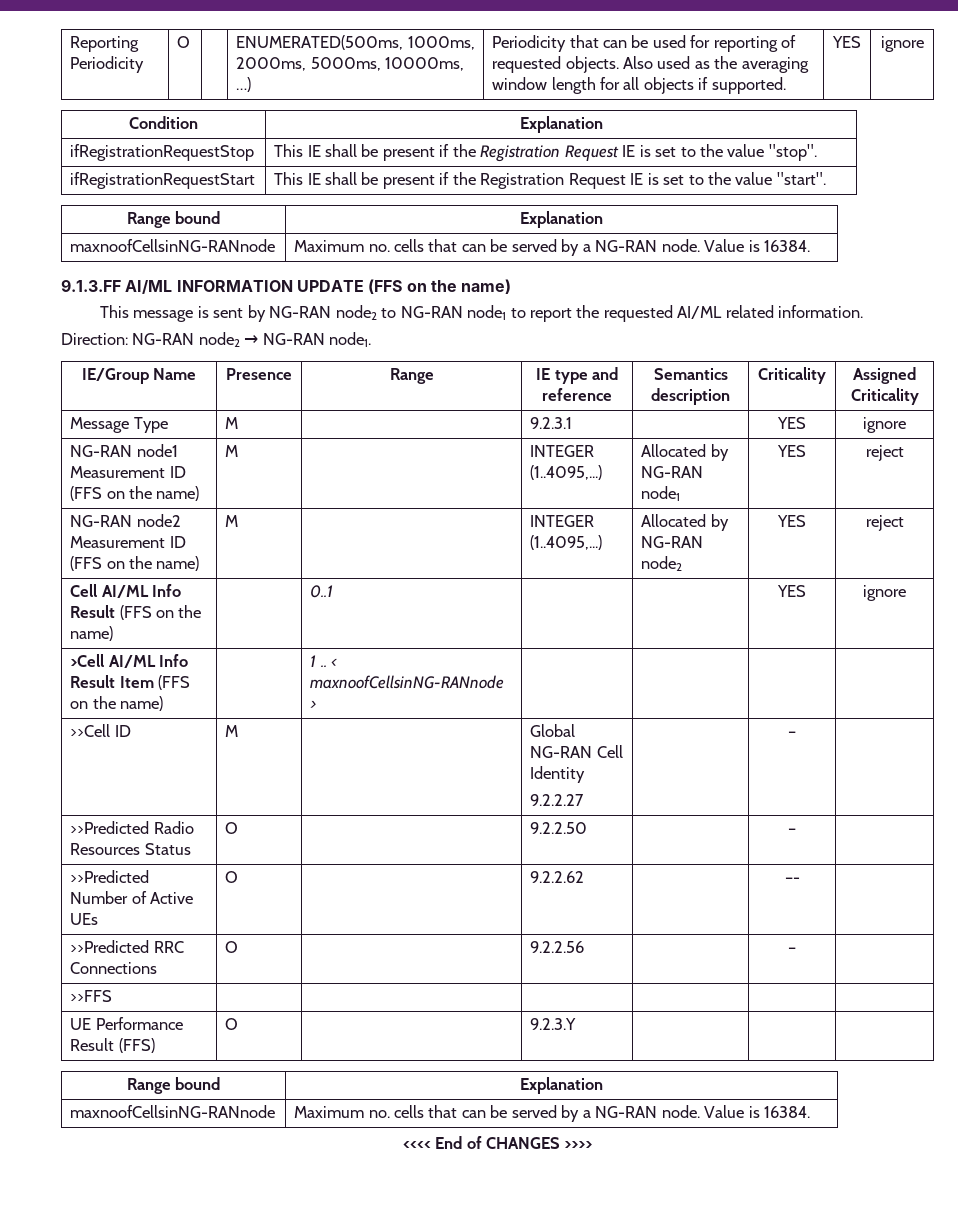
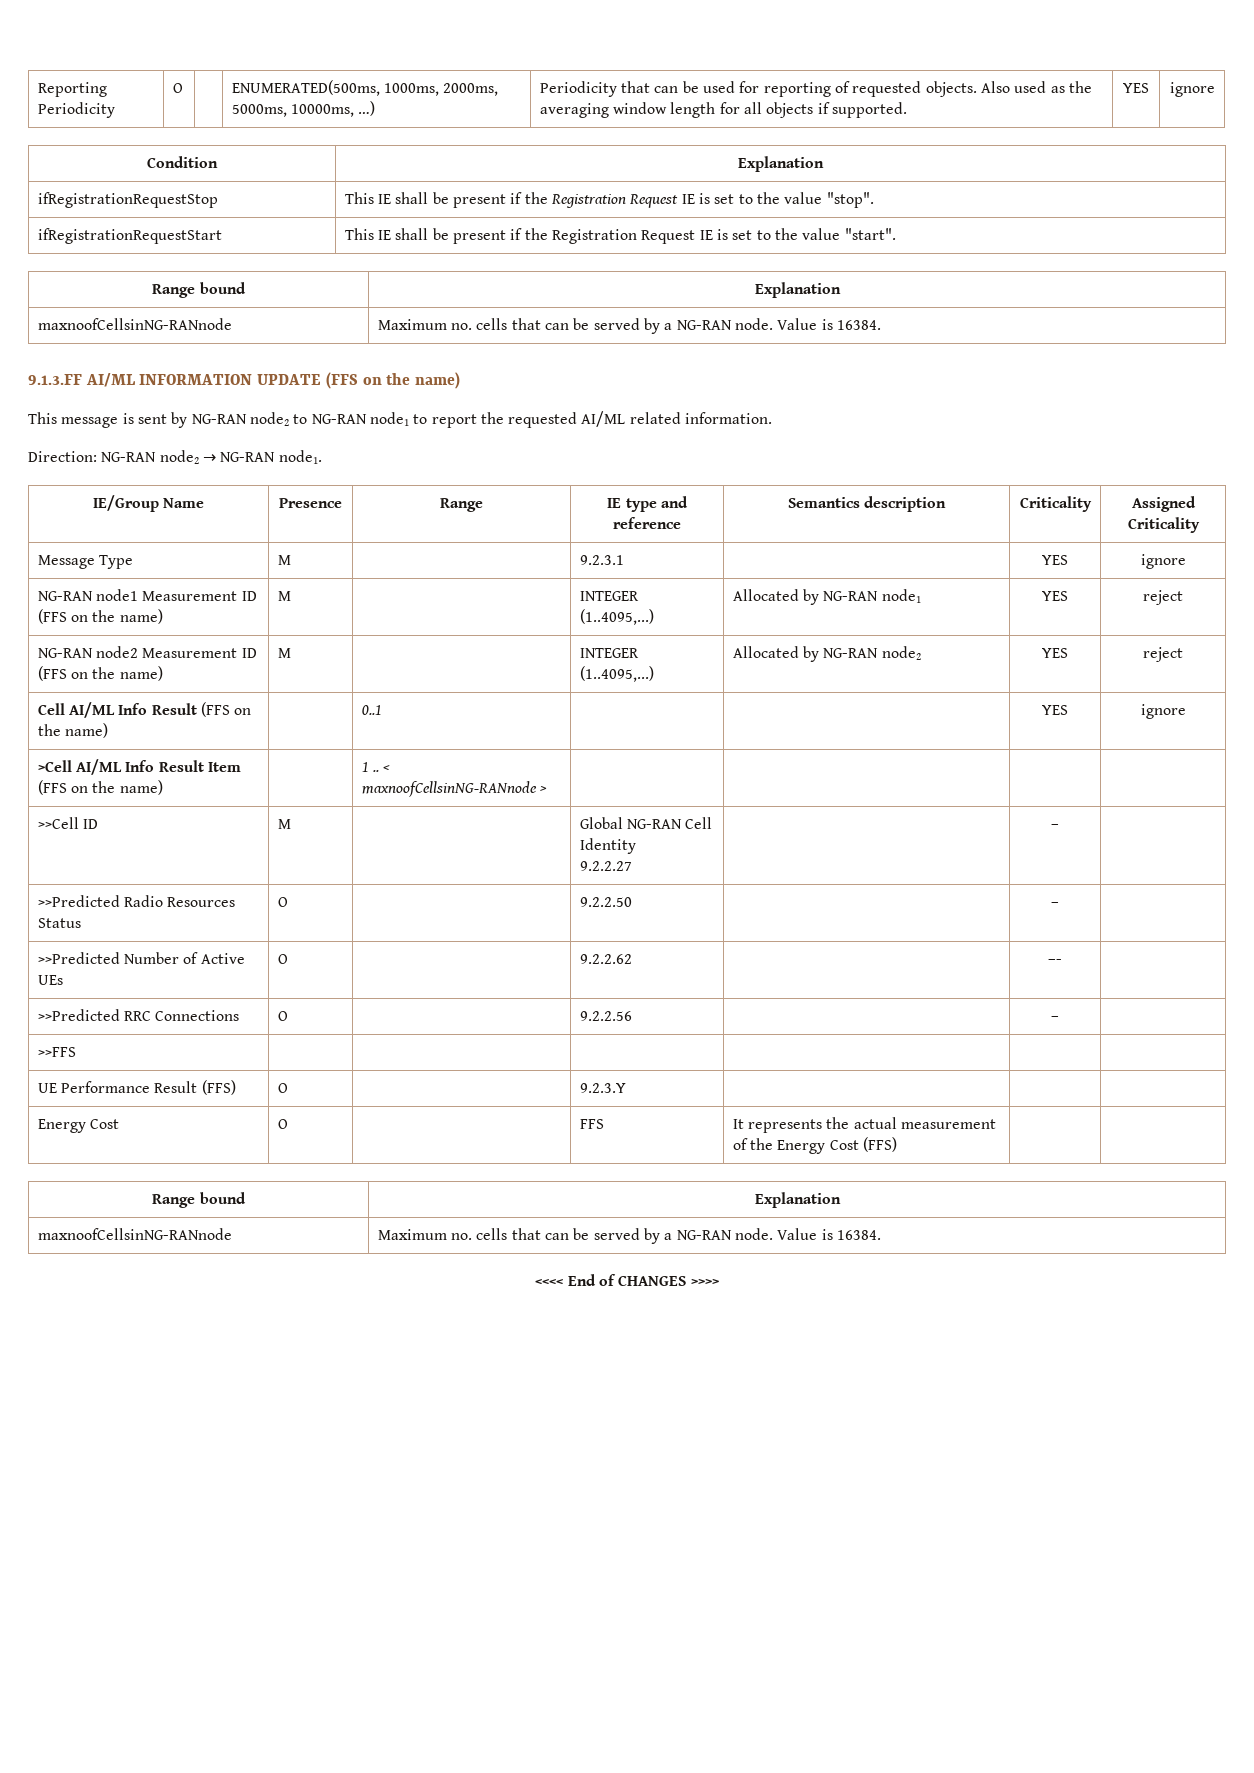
(577, 1024) none -> [37,1119,120,1133] [277,1119,288,1129] [579,1119,604,1129] [732,1117,997,1133] [732,1137,898,1154] // Energy Cost | O | | FFS | It represents the actual measurement of the Energy Cost (FFS) | |

